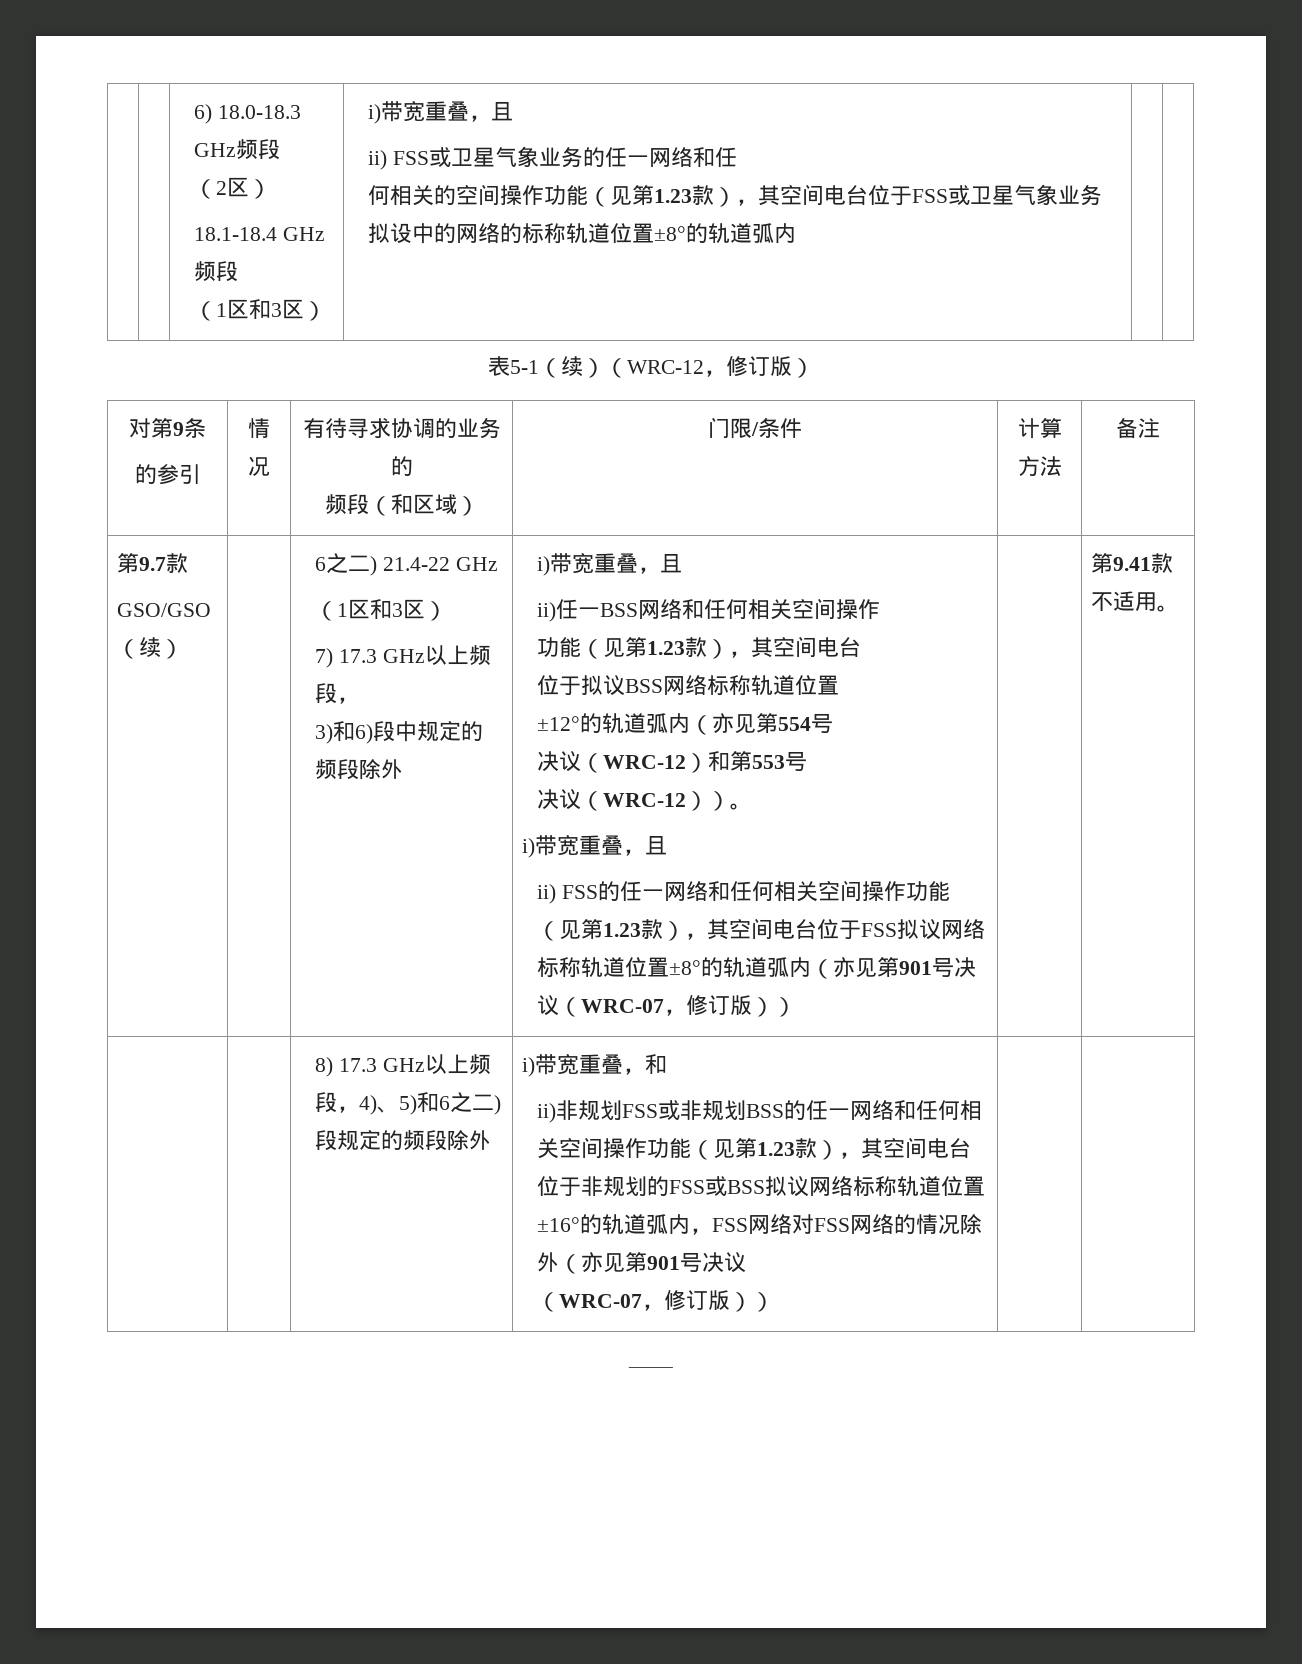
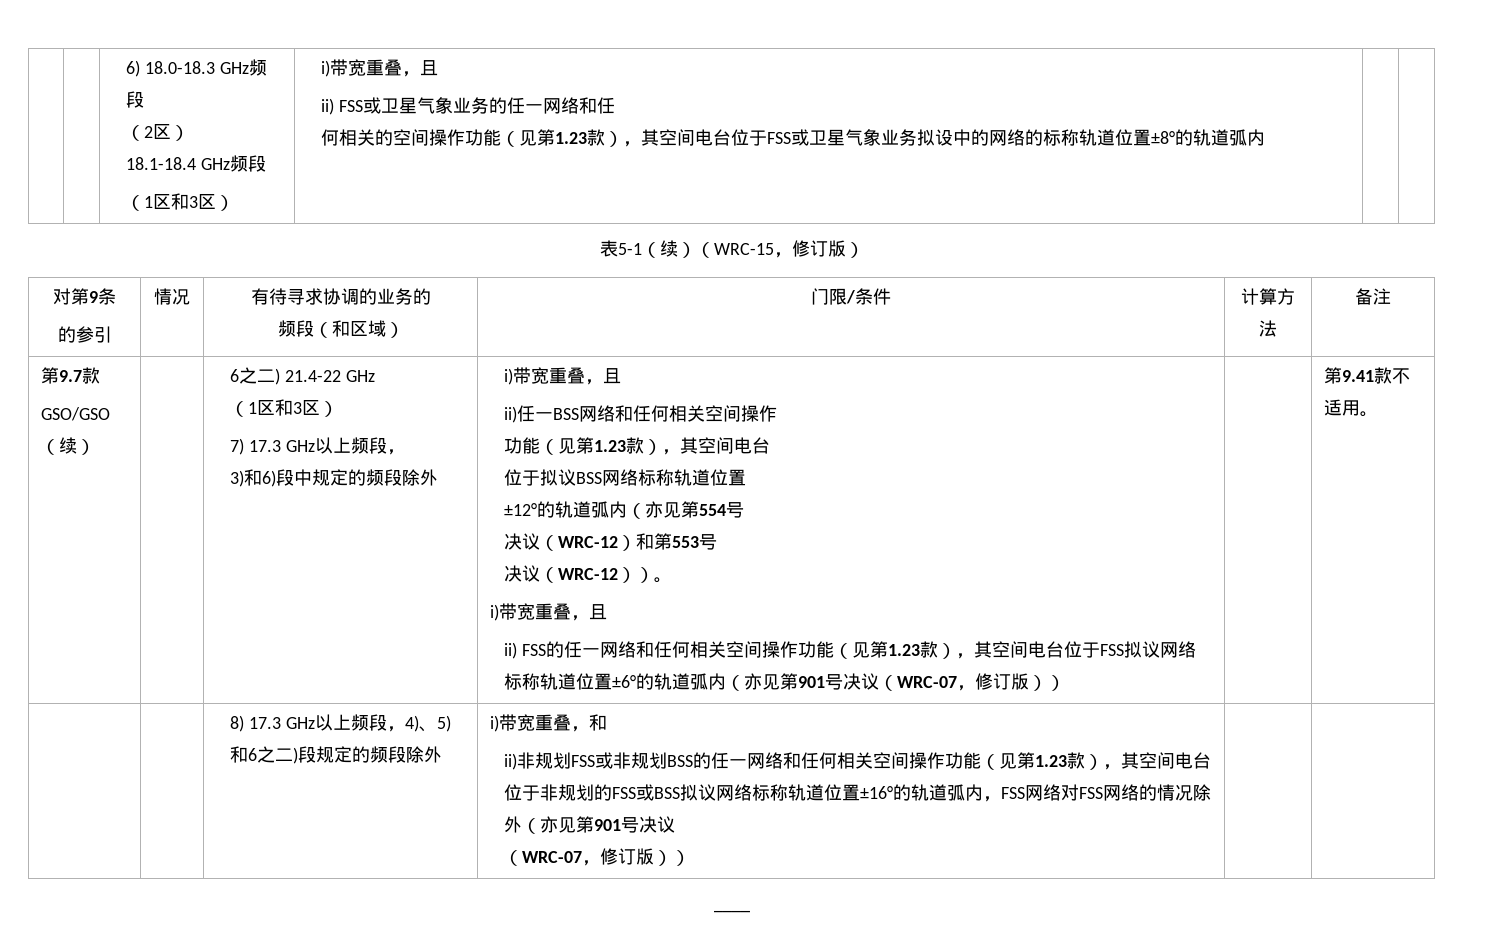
[627,360,704,374] WRC-12 -> [713,243,774,255] WRC-15
[668,960,701,975] ±8° -> [612,675,637,688] ±6°

